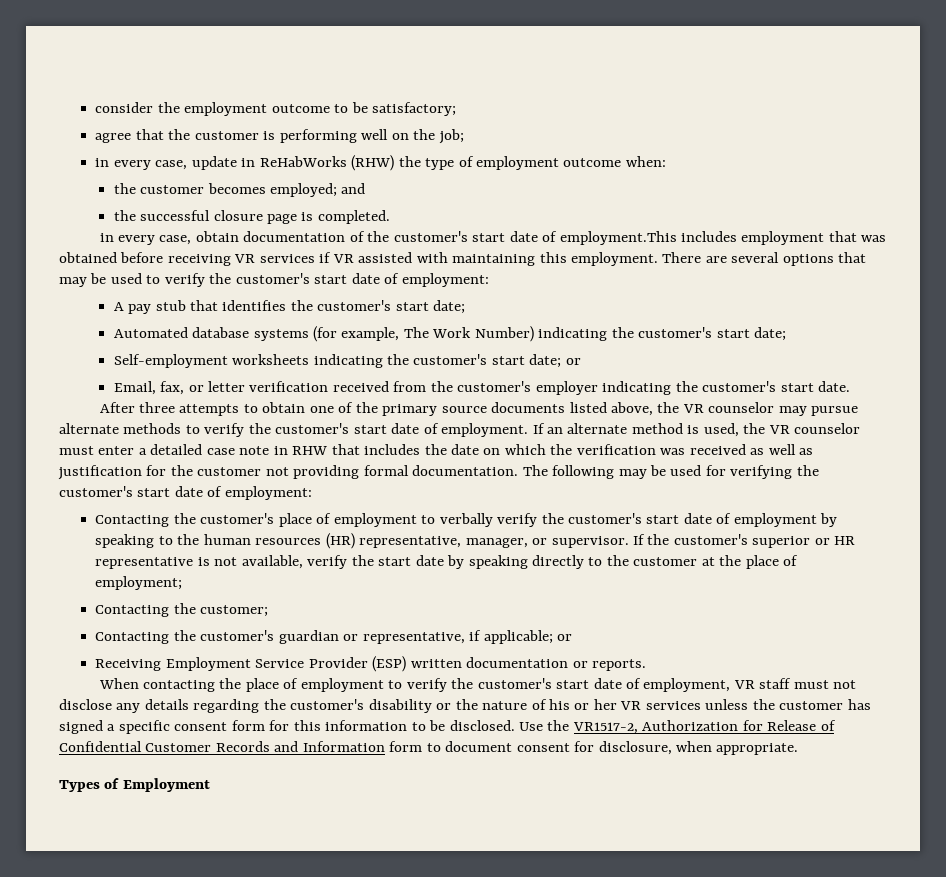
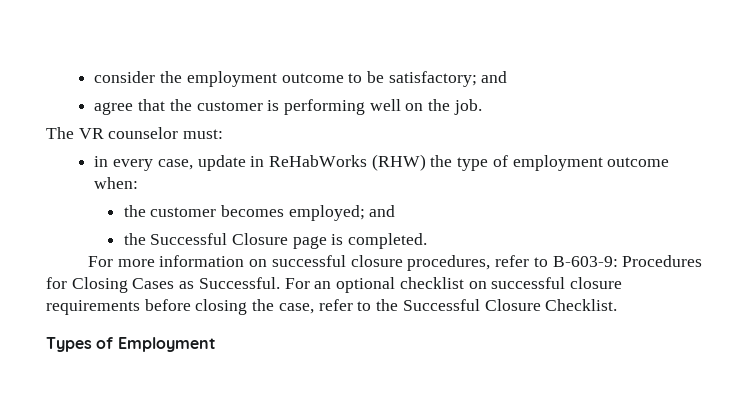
(457, 109) none -> [481,71,508,83] and
[438,129,464,144] job; -> [453,99,482,115] [46,127,224,139] job. // The VR counselor must:
[140,210,263,221] successful closure -> [150,233,288,245] Successful Closure
[99,231,887,245] [59,252,867,266] [59,273,489,287] [113,300,466,314] [113,326,787,342] [113,354,581,368] [113,381,851,395] [99,402,859,416] [59,423,861,437] [59,444,814,455] [58,465,819,480] [59,486,312,500] [95,513,838,527] [95,533,856,549] [95,555,799,569] [95,576,183,590] [95,603,269,617] [95,630,573,644] [95,656,647,672] [98,678,857,692] [59,699,871,713] [59,720,836,734] [59,741,799,755] in every case, obtain documentation of the customer's start date of employment.This includes employment that was obtained before receiving VR services if VR assisted with maintaining this employment. There are several options that may be used to verify the customer's start date of employment: // A pay stub that identifies the customer's start date; // Automated database systems (for example, The Work Number) indicating the customer's start date; // Self-employment worksheets indicating the customer's start date; or // Email, fax, or letter verification received from the customer's employer indicating the customer's start date. // After three attempts to obtain one of the primary source documents listed above, the VR counselor may pursue alternate methods to verify the customer's start date of employment. If an alternate method is used, the VR counselor must enter a detailed case note in RHW that includes the date on which the verification was received as well as justification for the customer not providing formal documentation. The following may be used for verifying the customer's start date of employment: // Contacting the customer's place of employment to verbally verify the customer's start date of employment by speaking to the human resources (HR) representative, manager, or supervisor. If the customer's superior or HR representative is not available, verify the start date by speaking directly to the customer at the place of employment; // Contacting the customer; // Contacting the customer's guardian or representative, if applicable; or // Receiving Employment Service Provider (ESP) written documentation or reports. // When contacting the place of employment to verify the customer's start date of employment, VR staff must not disclose any details regarding the customer's disability or the nature of his or her VR services unless the customer has signed a specific consent form for this information to be disclosed. Use the VR1517-2, Authorization for Release of Confidential Customer Records and Information form to document consent for disclosure, when appropriate. -> [87,255,703,271] [46,277,622,293] [46,299,618,315] For more information on successful closure procedures, refer to B-603-9: Procedures for Closing Cases as Successful. For an optional checklist on successful closure requirements before closing the case, refer to the Successful Closure Checklist.

